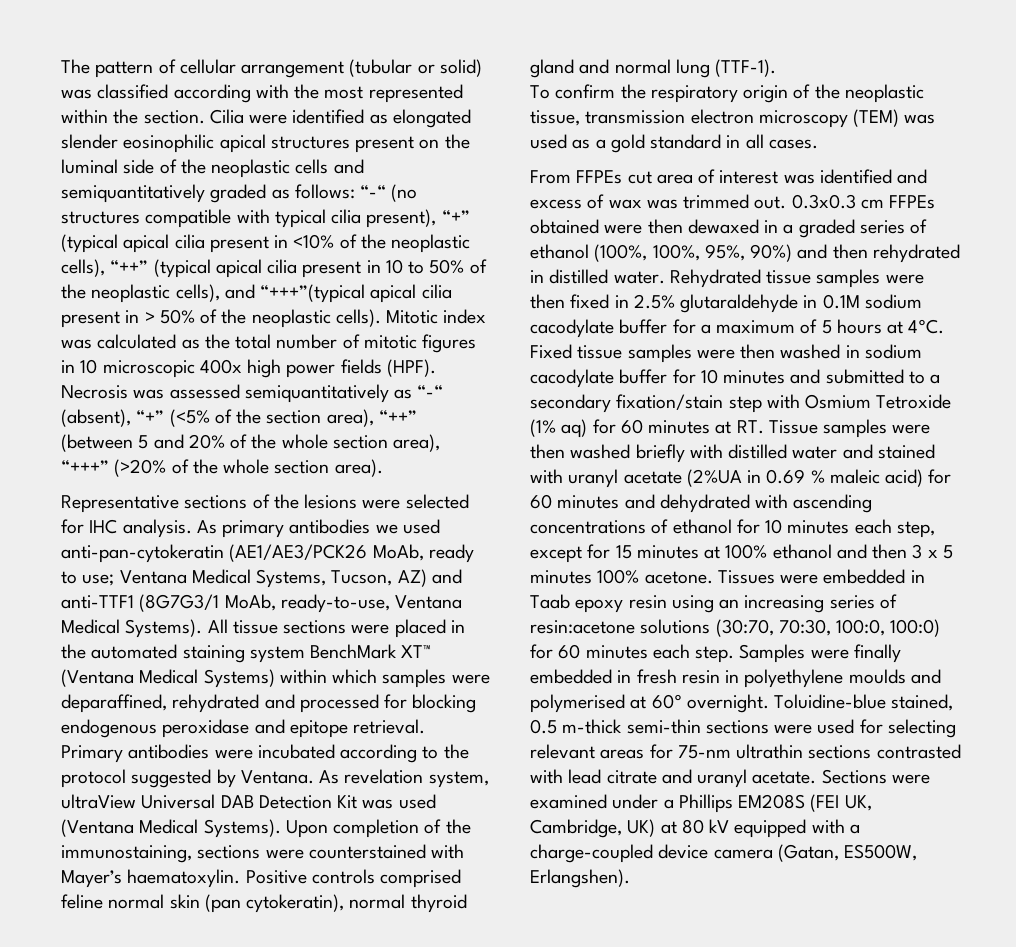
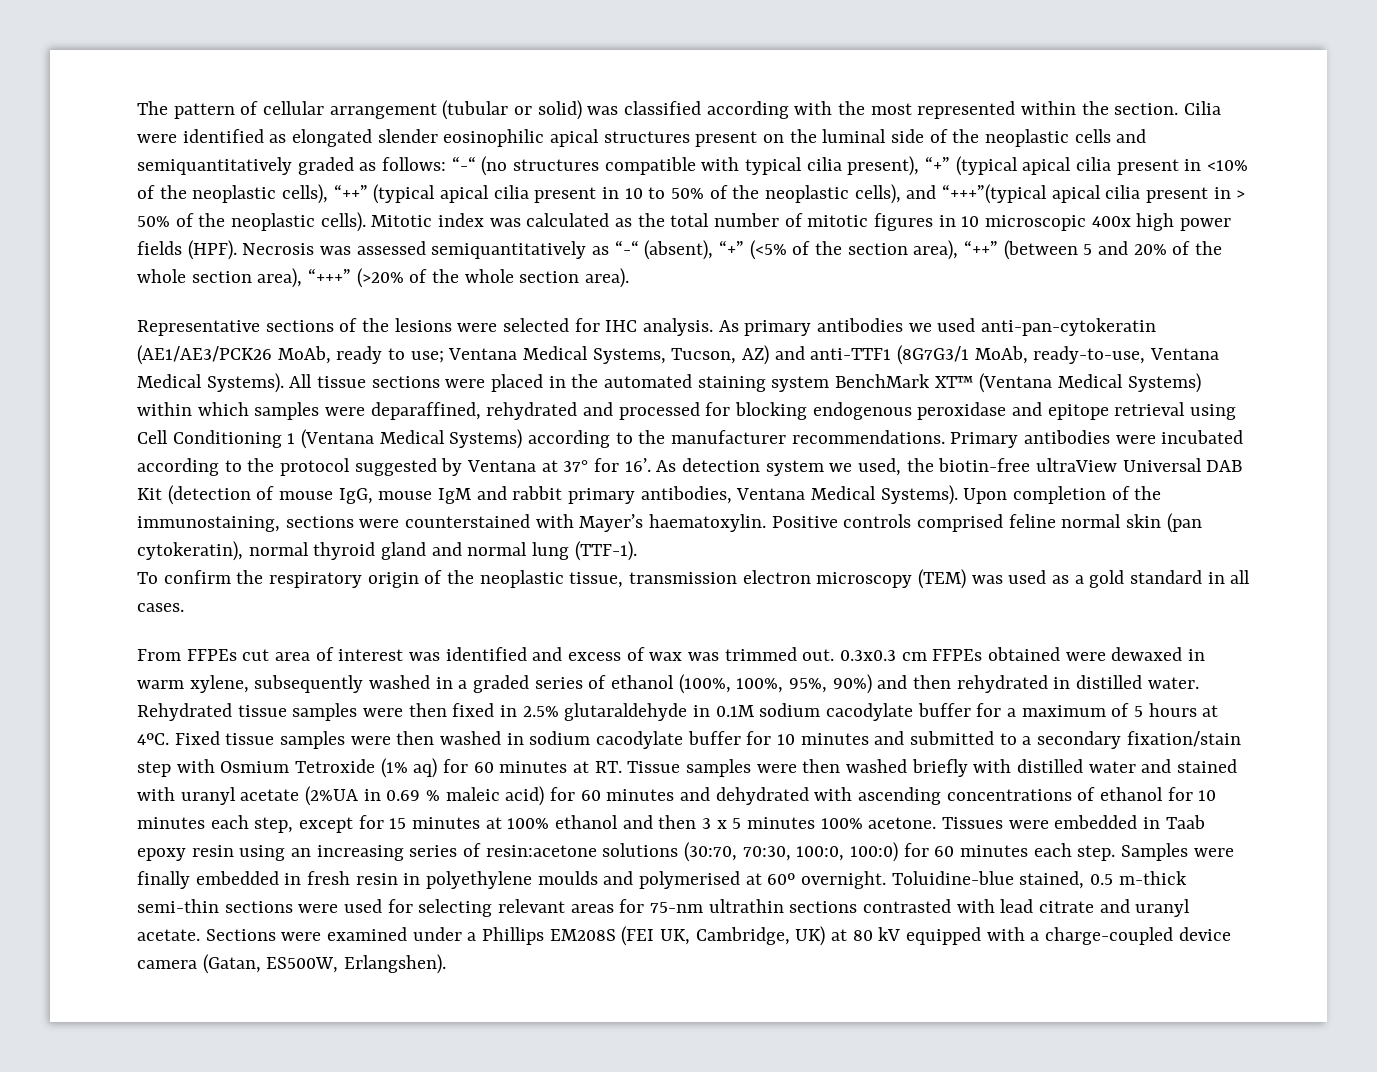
[353,719,426,734] retrieval. -> [1114,402,1237,420] [137,429,945,449] retrieval using Cell Conditioning 1 (Ventana Medical Systems) according to the manufacturer recommendations.
[240,769,489,788] [61,794,436,809] [61,819,134,837] Ventana. As revelation system, ultraView Universal DAB Detection Kit was used (Ventana -> [467,458,1243,476] [137,485,806,505] Ventana at 37° for 16’. As detection system we used, the biotin-free ultraView Universal DAB Kit (detection of mouse IgG, mouse IgM and rabbit primary antibodies, Ventana
[647,219,683,234] then -> (1106, 656) none
(779, 226) none -> [137,675,453,693] warm xylene, subsequently washed in

